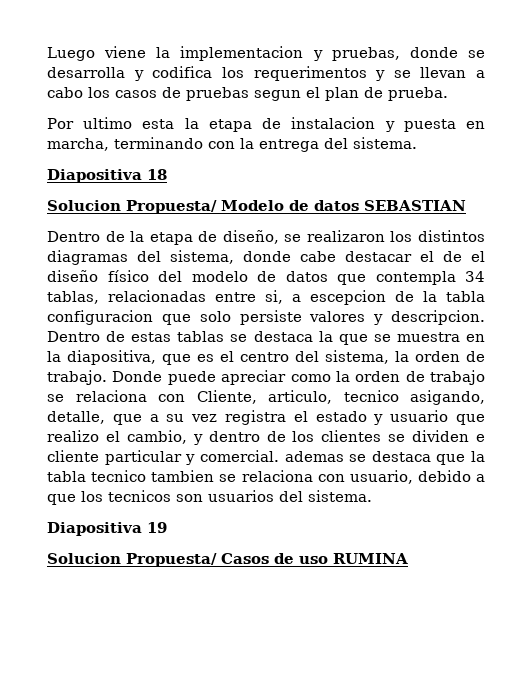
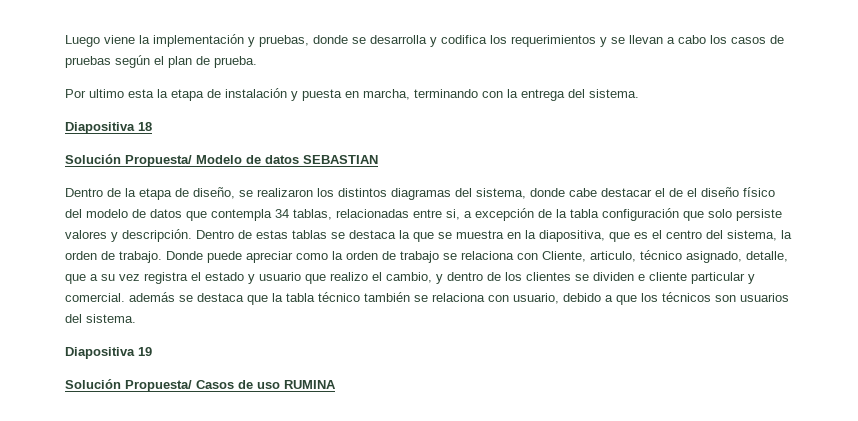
[180,46,304,61] implementacion -> [153,34,244,47] implementación
[253,66,367,81] requerimentos -> [511,35,596,47] requerimientos
[254,90,301,101] segun -> [115,55,150,68] según
[291,117,376,129] instalacion -> [225,88,287,98] instalación
[47,200,121,211] Solucion -> [65,154,121,164] Solución
[310,290,386,305] escepcion -> [475,208,534,221] excepción
[47,310,153,325] configuracion -> [602,208,679,221] configuración
[390,310,485,325] descripcion. -> [122,229,192,242] descripción.
[343,390,485,405] tecnico asigando, -> [640,250,742,263] técnico asignado,
[284,451,344,462] ademas -> [129,292,175,302] además
[91,470,215,482] tecnico tambien -> [318,292,410,302] técnico también
[108,490,171,502] tecnicos -> [662,292,711,302] técnicos
[47,553,121,564] Solucion -> [65,379,121,389] Solución

